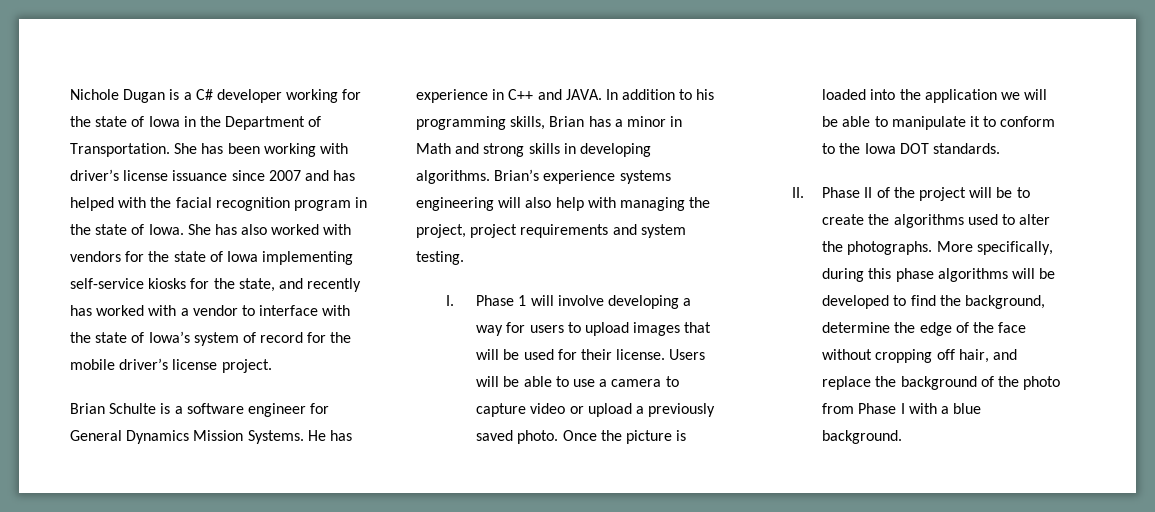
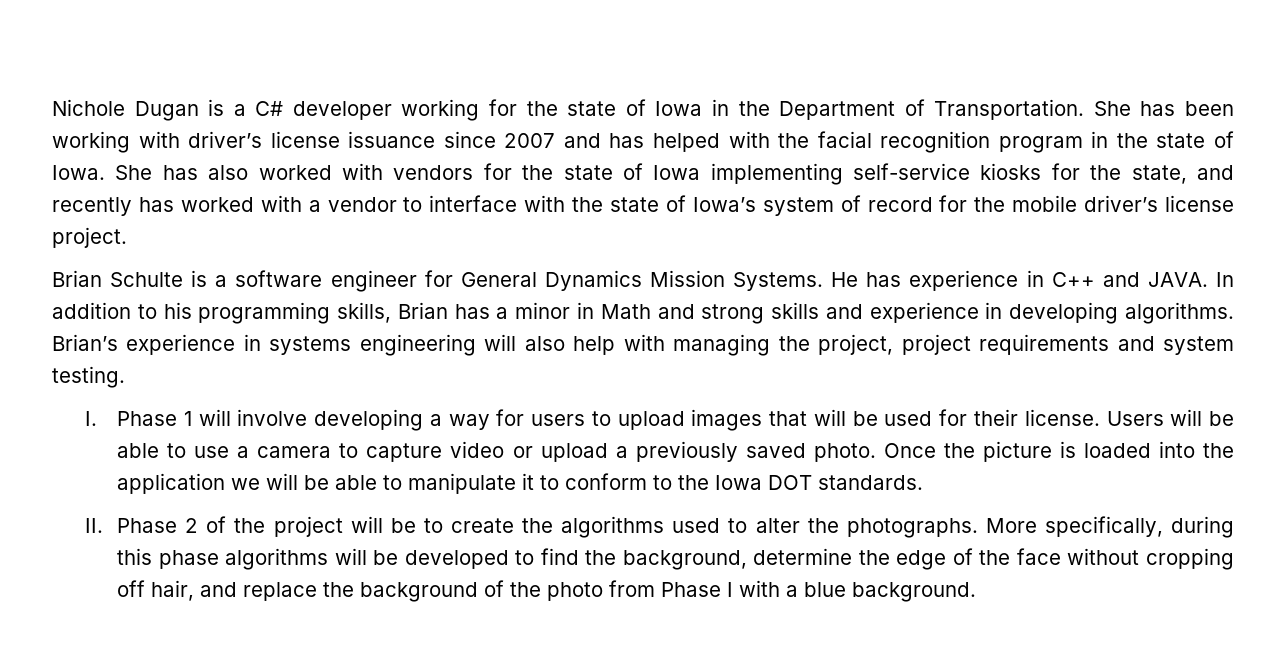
(560, 148) none -> [825,302,979,323] and experience
(616, 177) none -> [243,334,261,351] in
[864,187,873,198] II -> [185,518,199,533] 2

